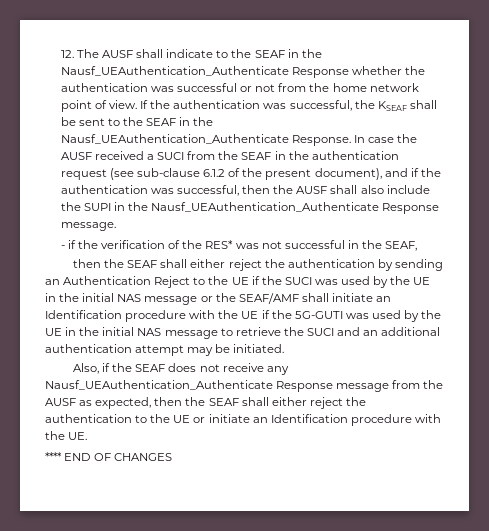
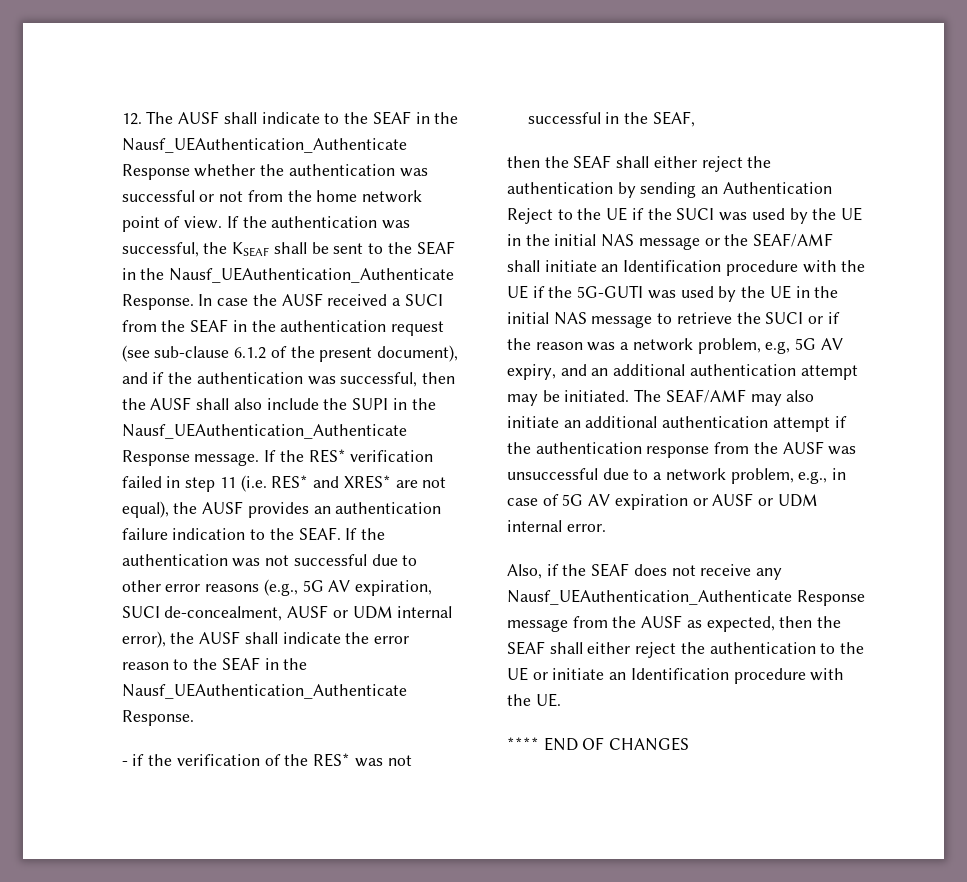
(116, 226) none -> [264,449,434,463] [121,475,447,492] [121,501,442,518] [121,527,386,541] [121,554,418,567] [121,579,433,596] [121,605,453,621] [121,631,410,648] [121,657,308,671] [121,683,407,699] [121,710,194,726] If the RES* verification failed in step 11 (i.e. RES* and XRES* are not equal), the AUSF provides an authentication failure indication to the SEAF. If the authentication was not successful due to other error reasons (e.g., 5G AV expiration, SUCI de-concealment, AUSF or UDM internal error), the AUSF shall indicate the error reason to the SEAF in the Nausf_UEAuthentication_Authenticate Response.
(334, 332) none -> [808,312,840,324] [507,338,843,354] [507,364,556,380] or if the reason was a network problem, e.g, 5G AV expiry,
(285, 348) none -> [634,389,815,406] [507,416,847,432] [507,441,857,458] [507,468,847,484] [507,493,818,510] [507,520,606,532] The SEAF/AMF may also initiate an additional authentication attempt if the authentication response from the AUSF was unsuccessful due to a network problem, e.g., in case of 5G AV expiration or AUSF or UDM internal error.

